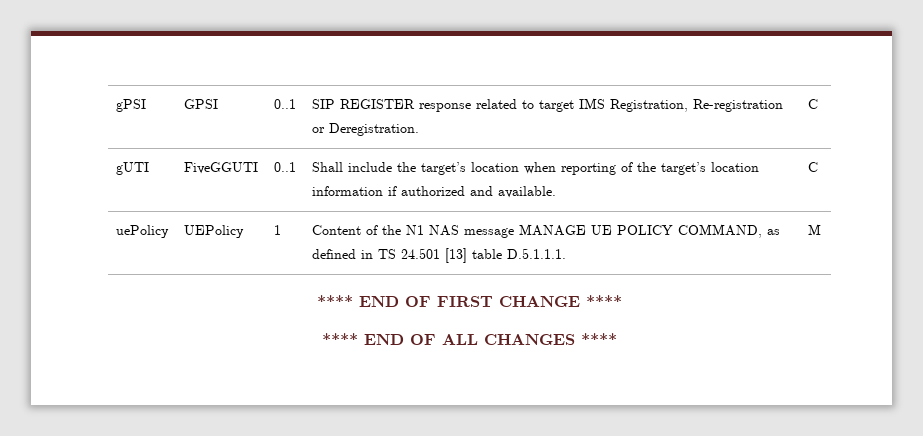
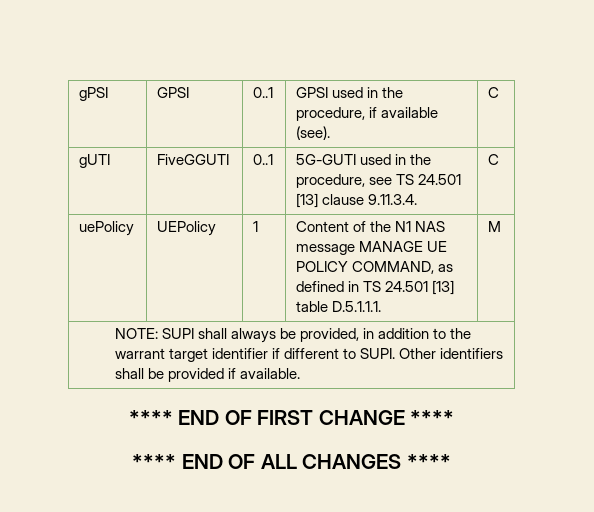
[311,98,783,112] [311,123,419,136] [807,99,818,109] [115,162,149,175] [183,162,258,174] [273,162,296,172] [311,162,759,175] [311,186,556,198] SIP REGISTER response related to target IMS Registration, Re-registration or Deregistration. | C // gUTI | FiveGGUTI | 0..1 | Shall include the target’s location when reporting of the target’s location information if authorized and available. -> [296,87,404,98] [296,107,439,121] [296,126,331,140] [488,87,500,98] [79,154,111,168] [157,154,230,165] [253,154,274,165] [296,154,432,165] [296,174,462,188] [296,193,418,208] GPSI used in the procedure, if available (see). | C // gUTI | FiveGGUTI | 0..1 | 5G-GUTI used in the procedure, see TS 24.501 [13] clause 9.11.3.4.
(821, 229) none -> [114,328,472,343] [114,348,504,362] [114,368,301,382] // NOTE: SUPI shall always be provided, in addition to the warrant target identifier if different to SUPI. Other identifiers shall be provided if available.

